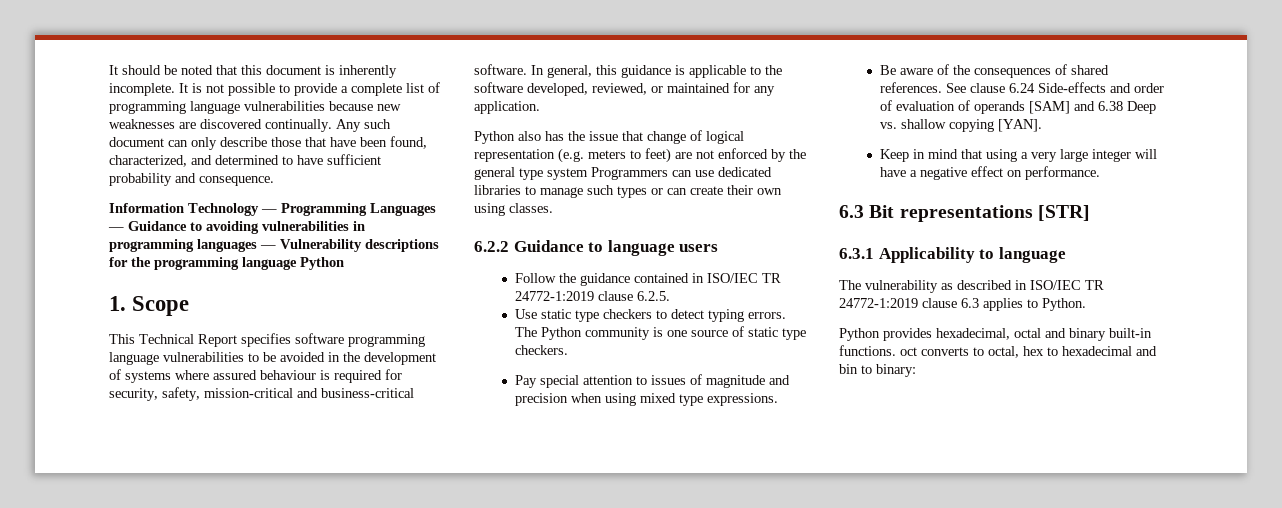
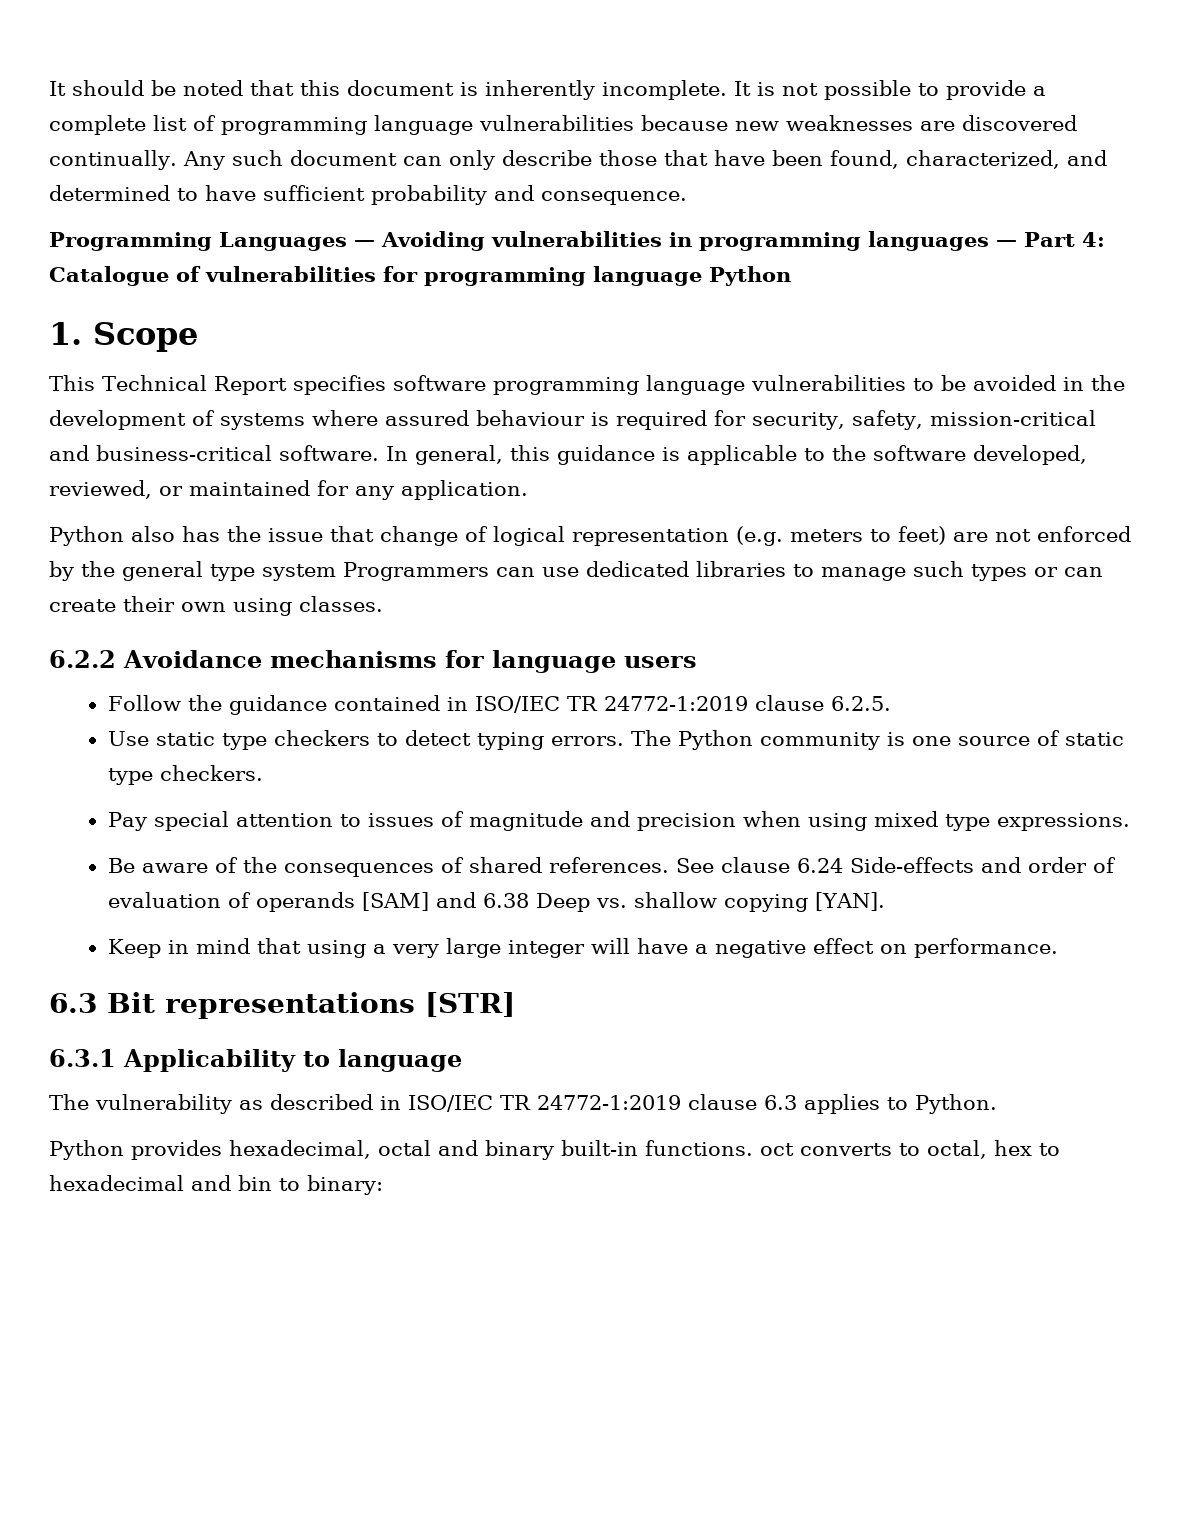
[109,203,436,216] [108,221,259,234] Information Technology — Programming Languages — Guidance to avoiding -> [49,231,485,251] Programming Languages — Avoiding
[280,239,439,252] [109,257,151,267] Vulnerability descriptions for the -> [1023,232,1105,247] [49,266,418,286] Part 4: Catalogue of vulnerabilities for
[513,240,604,252] Guidance to -> [123,650,484,668] Avoidance mechanisms for

